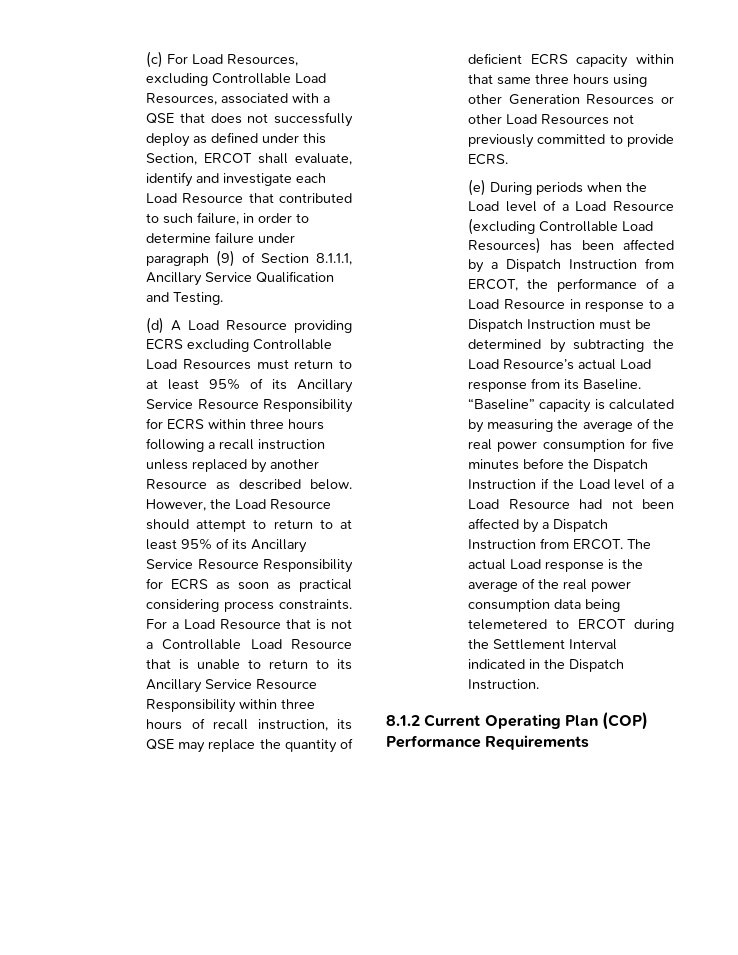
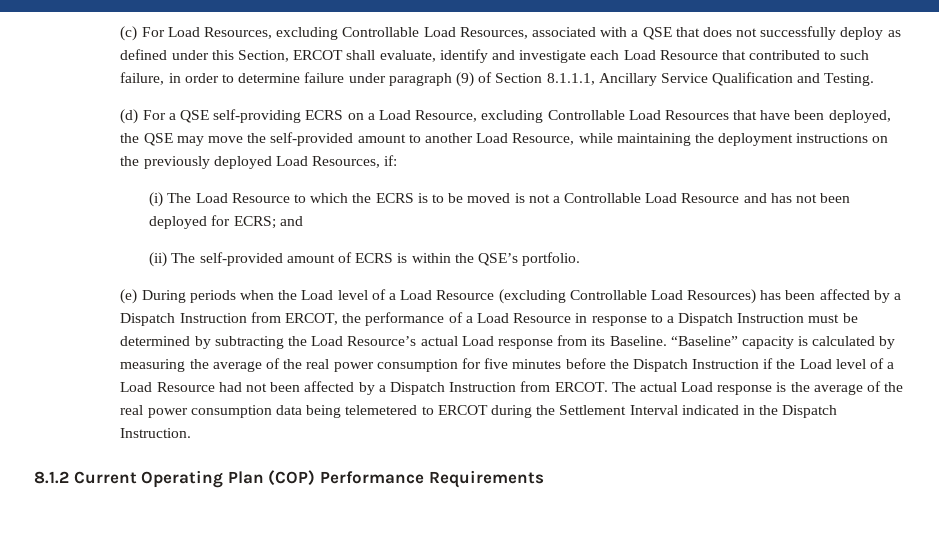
[170,320,352,333] [145,339,332,352] [145,359,353,370] [145,378,353,393] [145,399,353,413] [145,418,324,430] [145,438,325,452] [145,459,319,473] [145,479,352,490] [145,499,331,511] [145,519,352,532] [145,538,307,553] [145,559,353,573] [145,578,352,592] [145,599,352,612] [145,619,311,630] A Load Resource providing ECRS excluding Controllable Load Resources must return to at least 95% of its Ancillary Service Resource Responsibility for ECRS within three hours following a recall instruction unless replaced by another Resource as described below. However, the Load Resource should attempt to return to at least 95% of its Ancillary Service Resource Responsibility for ECRS as soon as practical considering process constraints. For a Load Resource that -> [142,109,891,123] [120,132,889,146] [120,155,398,169] [149,192,511,207] For a QSE self-providing ECRS on a Load Resource, excluding Controllable Load Resources that have been deployed, the QSE may move the self-provided amount to another Load Resource, while maintaining the deployment instructions on the previously deployed Load Resources, if: // (i) The Load Resource to which the ECRS is to be moved
[145,659,352,670] [145,679,317,693] [145,699,315,713] [145,718,353,731] [145,738,353,753] [467,53,674,68] [467,74,647,87] [467,94,674,105] [467,114,634,125] [467,134,674,148] [467,154,508,165] that is unable to return to its Ancillary Service Resource Responsibility within three hours of recall instruction, its QSE may replace the quantity of deficient ECRS capacity within that same three hours using other Generation Resources or other Load Resources not previously committed to provide ECRS. -> [743,193,851,203] [149,215,303,229] [149,252,581,267] and has not been deployed for ECRS; and // (ii) The self-provided amount of ECRS is within the QSE’s portfolio.

